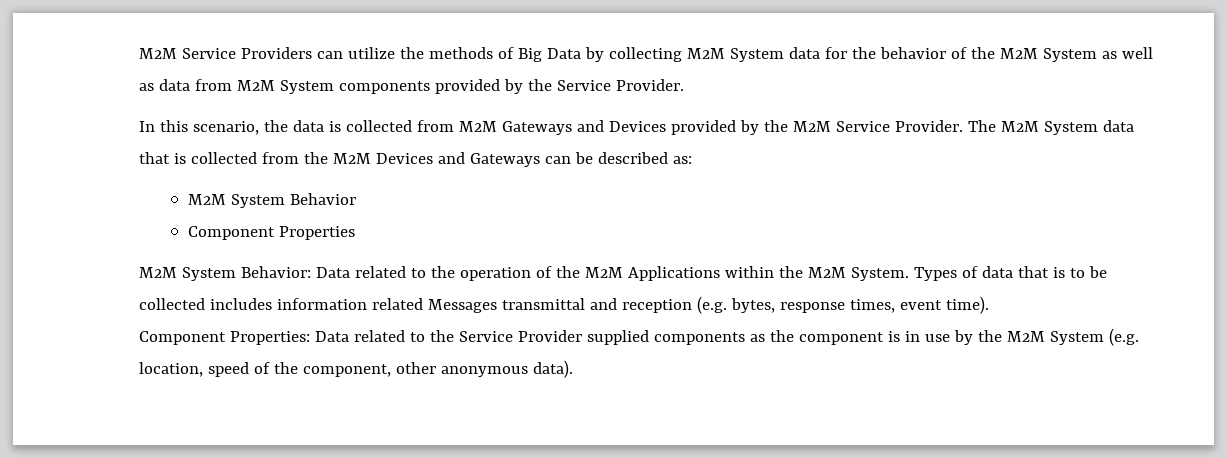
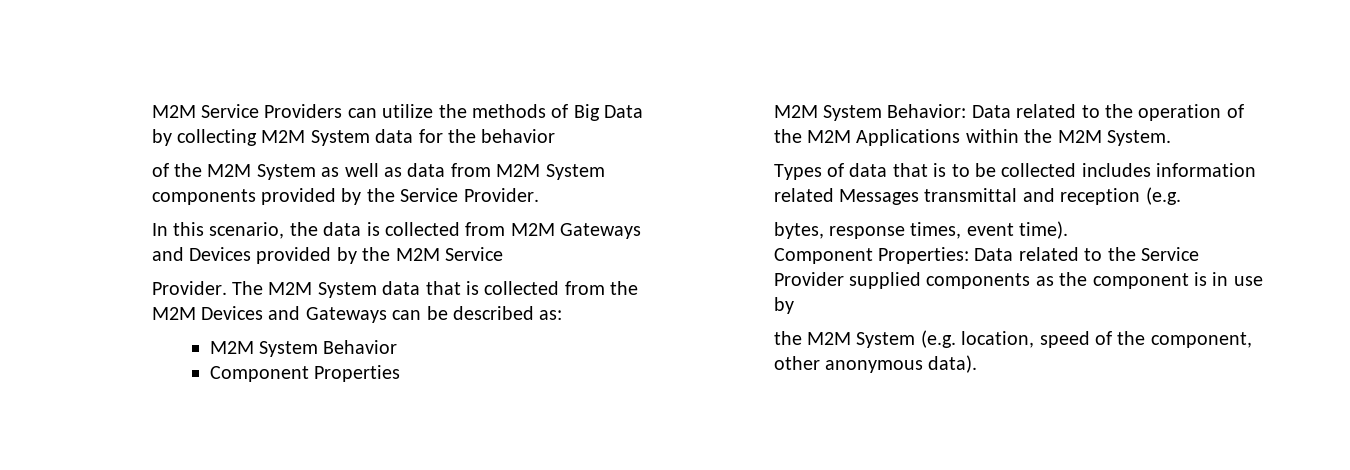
(946, 53) none -> (556, 136) //
(890, 126) none -> (504, 254) //
(909, 274) none -> (1172, 138) //
(727, 305) none -> (1181, 196) //
(973, 337) none -> (794, 305) //

